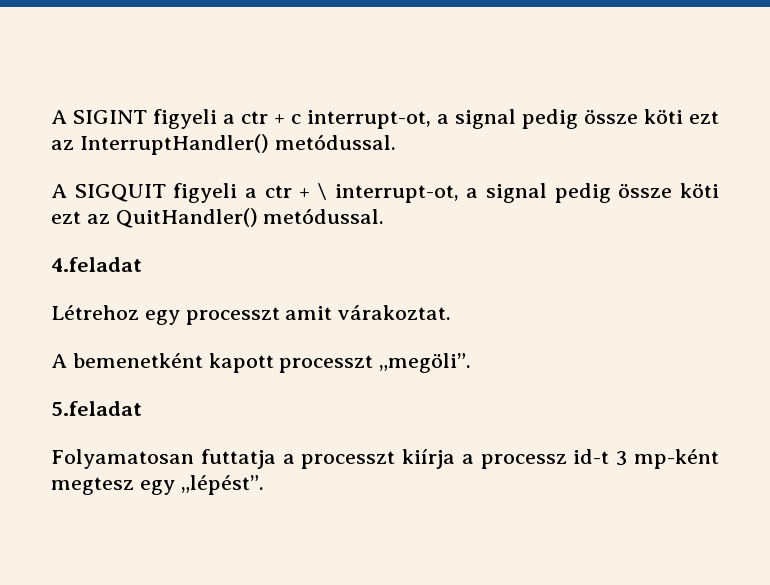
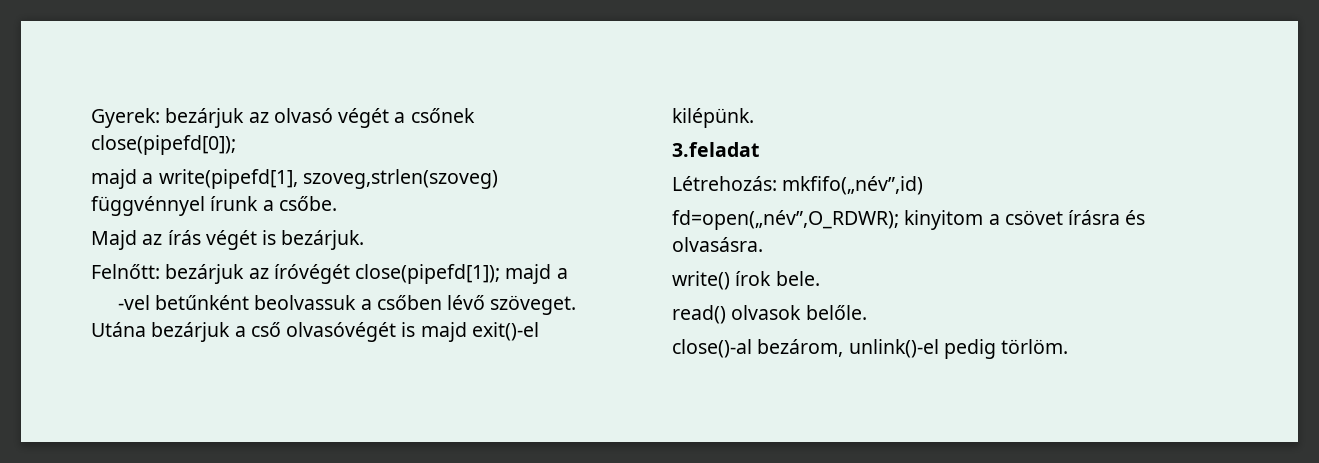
[51,109,719,129] [51,134,396,155] [51,183,719,203] [51,208,385,228] [51,257,142,272] [51,305,452,325] [51,353,472,373] [51,401,142,416] [51,449,720,469] [51,475,264,495] A SIGINT figyeli a ctr + c interrupt-ot, a signal pedig össze köti ezt az InterruptHandler() metódussal. // A SIGQUIT figyeli a ctr + \ interrupt-ot, a signal pedig össze köti ezt az QuitHandler() metódussal. // 4.feladat // Létrehoz egy processzt amit várakoztat. // A bemenetként kapott processzt „megöli”. // 5.feladat // Folyamatosan futtatja a processzt kiírja a processz id-t 3 mp-ként megtesz egy „lépést”. -> [91,108,475,128] [91,135,236,155] [91,169,498,189] [91,196,337,216] [91,230,365,250] [91,264,568,284] [117,295,577,315] [91,322,539,342] [672,108,754,128] [672,142,759,157] [672,176,924,195] [672,210,1146,230] [672,237,763,252] [672,271,820,290] [672,305,867,324] [672,339,1069,359] Gyerek: bezárjuk az olvasó végét a csőnek close(pipefd[0]); // majd a write(pipefd[1], szoveg,strlen(szoveg) függvénnyel írunk a csőbe. // Majd az írás végét is bezárjuk. // Felnőtt: bezárjuk az íróvégét close(pipefd[1]); majd a // -vel betűnként beolvassuk a csőben lévő szöveget. Utána bezárjuk a cső olvasóvégét is majd exit()-el kilépünk. // 3.feladat // Létrehozás: mkfifo(„név”,id) // fd=open(„név”,O_RDWR); kinyitom a csövet írásra és olvasásra. // write() írok bele. // read() olvasok belőle. // close()-al bezárom, unlink()-el pedig törlöm.

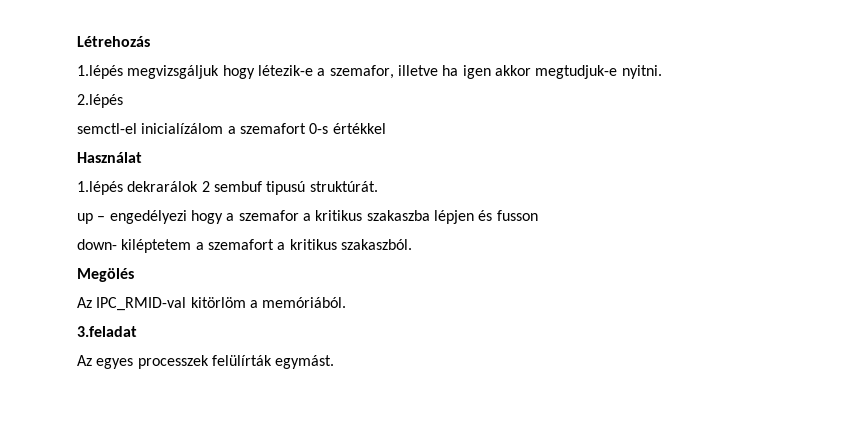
[91,108,475,128] [91,135,236,155] [91,169,498,189] [91,196,337,216] [91,230,365,250] [91,264,568,284] [117,295,577,315] [91,322,539,342] [672,108,754,128] [672,142,759,157] [672,176,924,195] [672,210,1146,230] [672,237,763,252] [672,271,820,290] [672,305,867,324] [672,339,1069,359] Gyerek: bezárjuk az olvasó végét a csőnek close(pipefd[0]); // majd a write(pipefd[1], szoveg,strlen(szoveg) függvénnyel írunk a csőbe. // Majd az írás végét is bezárjuk. // Felnőtt: bezárjuk az íróvégét close(pipefd[1]); majd a // -vel betűnként beolvassuk a csőben lévő szöveget. Utána bezárjuk a cső olvasóvégét is majd exit()-el kilépünk. // 3.feladat // Létrehozás: mkfifo(„név”,id) // fd=open(„név”,O_RDWR); kinyitom a csövet írásra és olvasásra. // write() írok bele. // read() olvasok belőle. // close()-al bezárom, unlink()-el pedig törlöm. -> [77,36,150,47] [77,65,662,79] [77,94,123,108] [77,123,386,134] [77,152,142,163] [77,181,378,195] [77,210,538,224] [77,239,412,253] [77,268,134,282] [77,297,347,311] [77,326,137,337] [77,355,335,369] Létrehozás // 1.lépés megvizsgáljuk hogy létezik-e a szemafor, illetve ha igen akkor megtudjuk-e nyitni. // 2.lépés // semctl-el inicialízálom a szemafort 0-s értékkel // Használat // 1.lépés dekrarálok 2 sembuf tipusú struktúrát. // up – engedélyezi hogy a szemafor a kritikus szakaszba lépjen és fusson // down- kiléptetem a szemafort a kritikus szakaszból. // Megölés // Az IPC_RMID-val kitörlöm a memóriából. // 3.feladat // Az egyes processzek felülírták egymást.

